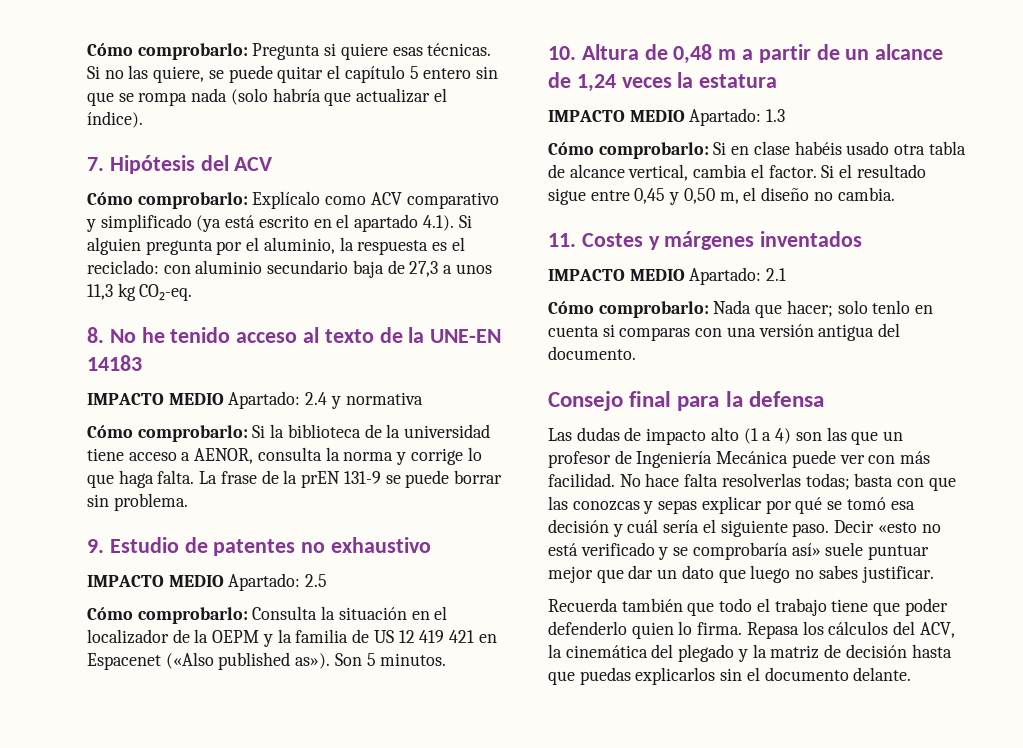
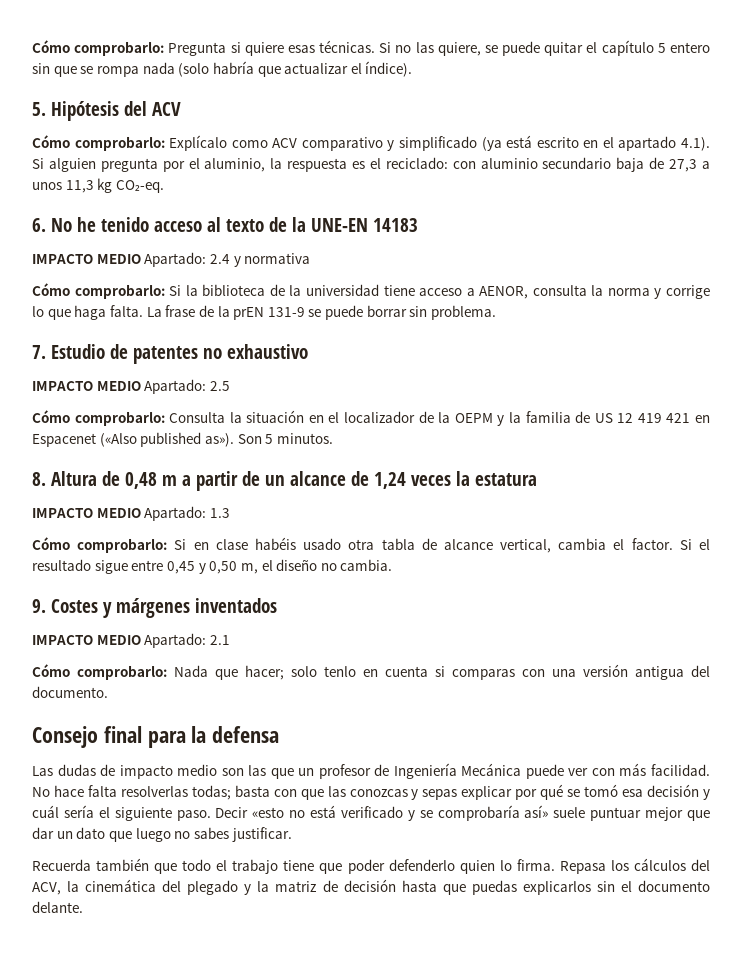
[87,157,104,171] 7. -> [32,102,46,116] 5.
[87,327,104,343] 8. -> [32,218,46,232] 6.
[87,539,104,553] 9. -> [32,345,46,359] 7.
[548,46,576,60] 10. -> [32,472,46,486] 8.
[548,233,576,247] 11. -> [32,599,46,613] 9.
[710,427,792,444] alto (1 a 4) -> [177,764,218,776] medio

